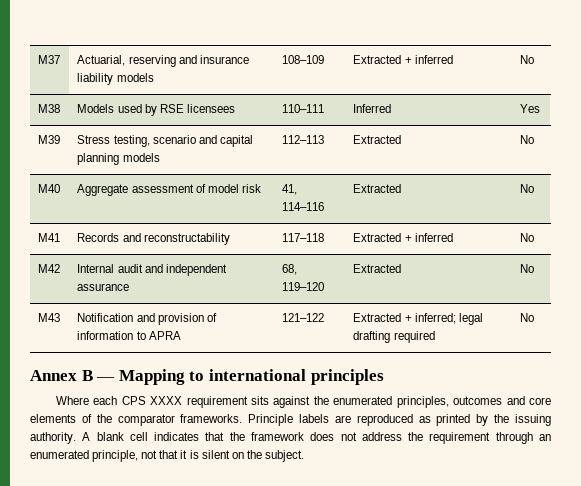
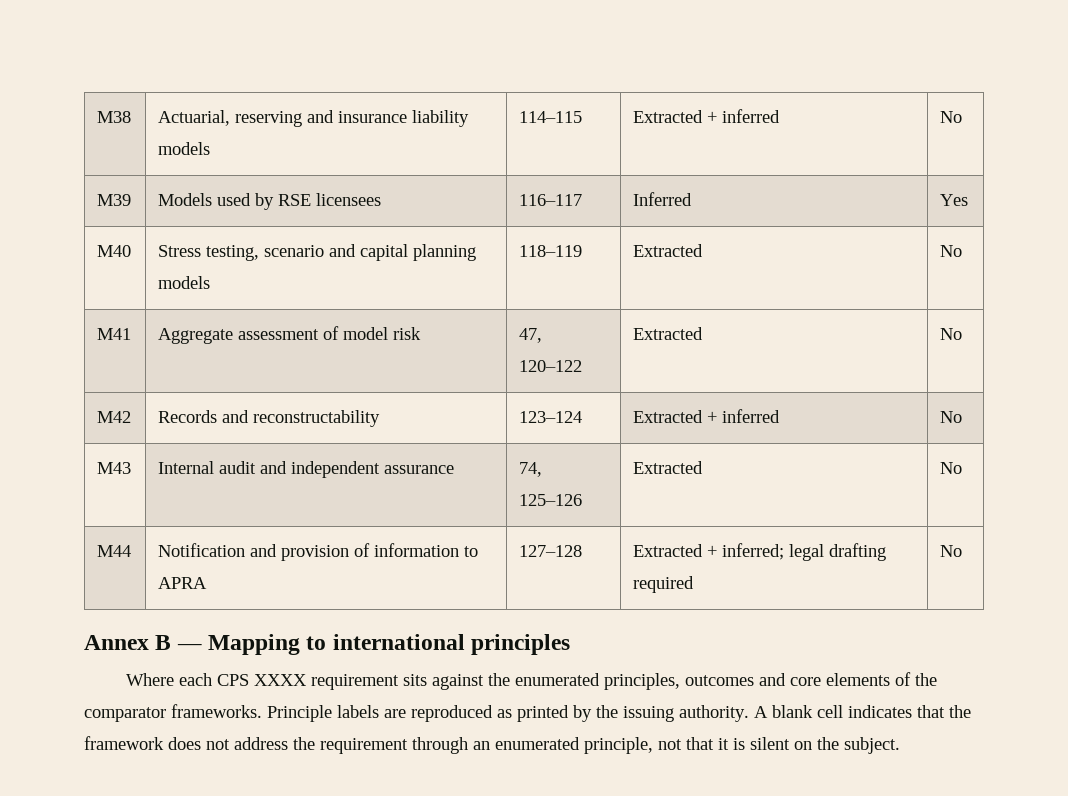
[38,55,61,64] M37 -> [97,111,132,123] M38
[282,55,325,64] [353,55,453,64] [520,55,535,64] [38,104,61,113] 108–109 | Extracted + inferred | No // M38 -> [519,111,583,123] [633,109,781,123] [940,111,963,123] [97,194,132,206] 114–115 | Extracted + inferred | No // M39
[282,104,325,113] 110–111 -> [519,194,583,206] 116–117
[38,135,61,144] M39 -> [97,245,132,257] M40
[282,135,325,144] [353,135,402,144] [520,135,535,144] [38,184,61,193] 112–113 | Extracted | No // M40 -> [519,245,583,257] [633,244,704,257] [940,245,963,257] [97,328,132,340] 118–119 | Extracted | No // M41
[282,184,298,195] [282,202,325,211] [353,184,402,193] [520,184,535,193] [38,233,61,242] 41, 114–116 | Extracted | No // M41 -> [519,328,543,343] [519,360,583,372] [633,327,704,340] [940,328,963,340] [97,411,132,423] 47, 120–122 | Extracted | No // M42
[282,233,325,242] [353,233,453,242] [520,233,535,242] [38,264,61,273] 117–118 | Extracted + inferred | No // M42 -> [519,411,583,423] [633,409,781,423] [940,411,963,423] [97,462,132,474] 123–124 | Extracted + inferred | No // M43
[282,264,298,275] [282,282,325,291] [353,264,402,273] [520,264,535,273] [38,313,61,322] 68, 119–120 | Extracted | No // M43 -> [519,462,543,477] [519,494,583,506] [633,461,704,474] [940,462,963,474] [97,545,132,557] 74, 125–126 | Extracted | No // M44
[282,313,325,322] 121–122 -> [519,545,583,557] 127–128

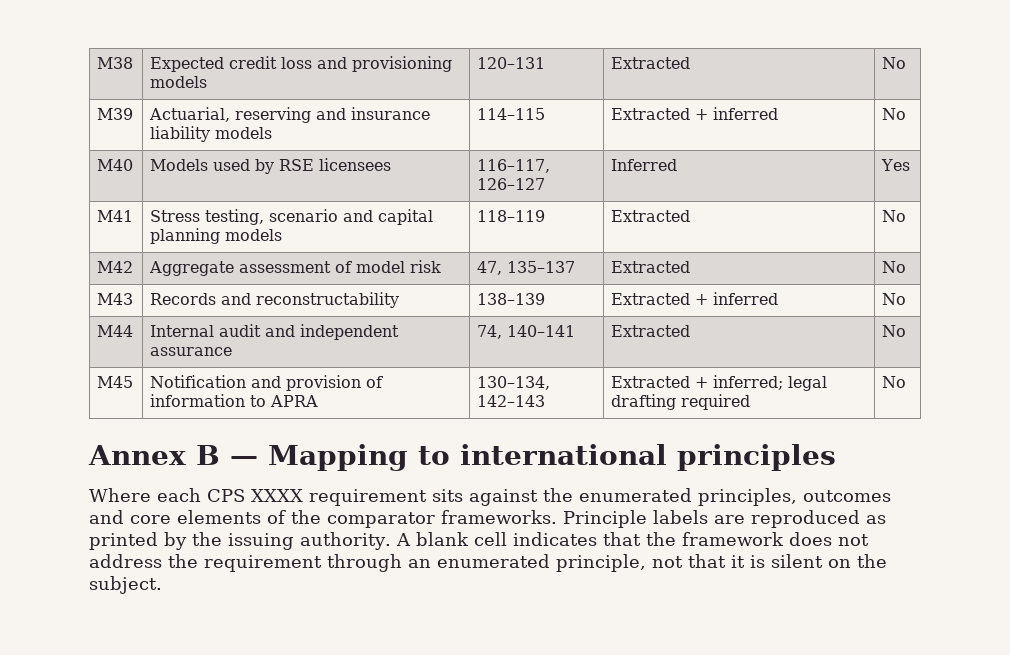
(132, 117) none -> [150,56,453,72] [150,76,208,88] [477,57,546,69] [611,57,691,69] [882,57,907,69] [97,108,134,120] | Expected credit loss and provisioning models | 120–131 | Extracted | No // M39
[97,194,132,206] M39 -> [97,159,134,171] M40
[519,194,583,206] 116–117 -> [477,159,551,173] [477,178,546,190] 116–117, 126–127
[97,245,132,257] M40 -> [97,210,134,222] M41
[97,328,132,340] M41 -> [97,261,134,273] M42
[519,360,583,372] [633,327,704,340] [940,328,963,340] [97,411,132,423] 120–122 | Extracted | No // M42 -> [507,261,576,273] [611,261,691,273] [882,261,907,273] [97,293,134,305] 135–137 | Extracted | No // M43
[519,411,583,423] [633,409,781,423] [940,411,963,423] [97,462,132,474] 123–124 | Extracted + inferred | No // M43 -> [477,293,546,305] [611,292,779,305] [882,293,907,305] [97,325,134,337] 138–139 | Extracted + inferred | No // M44
[519,494,583,506] [633,461,704,474] [940,462,963,474] [97,545,132,557] 125–126 | Extracted | No // M44 -> [507,325,576,337] [611,325,691,337] [882,325,907,337] [97,376,134,388] 140–141 | Extracted | No // M45
[519,545,583,557] 127–128 -> [477,376,551,390] [477,395,546,407] 130–134, 142–143

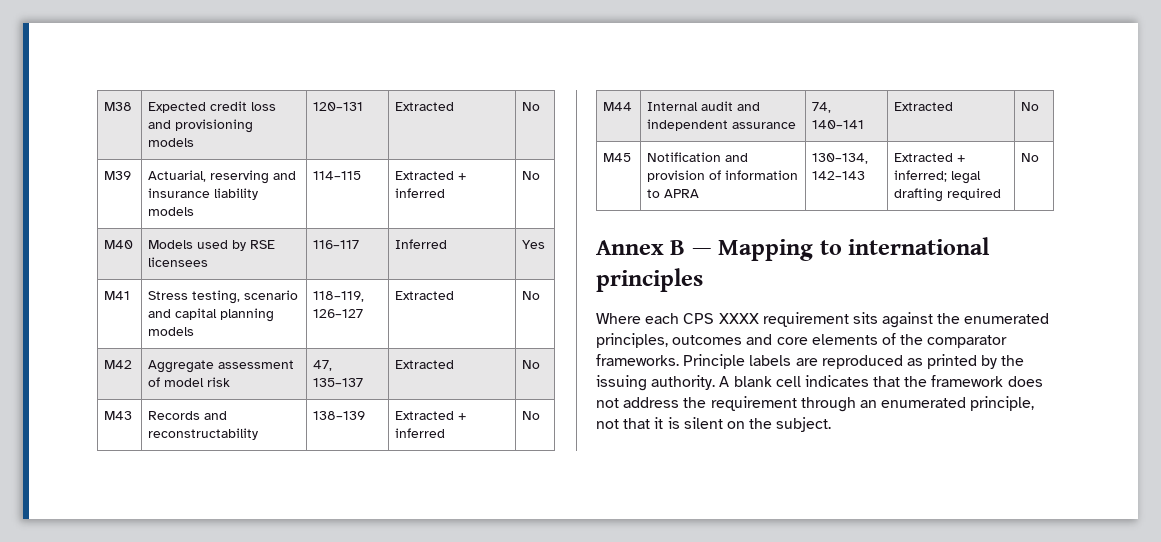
[477,159,551,173] [477,178,546,190] 116–117, 126–127 -> [313,240,360,249] 116–117
[477,210,546,222] 118–119 -> [313,291,365,302] [313,309,364,318] 118–119, 126–127

